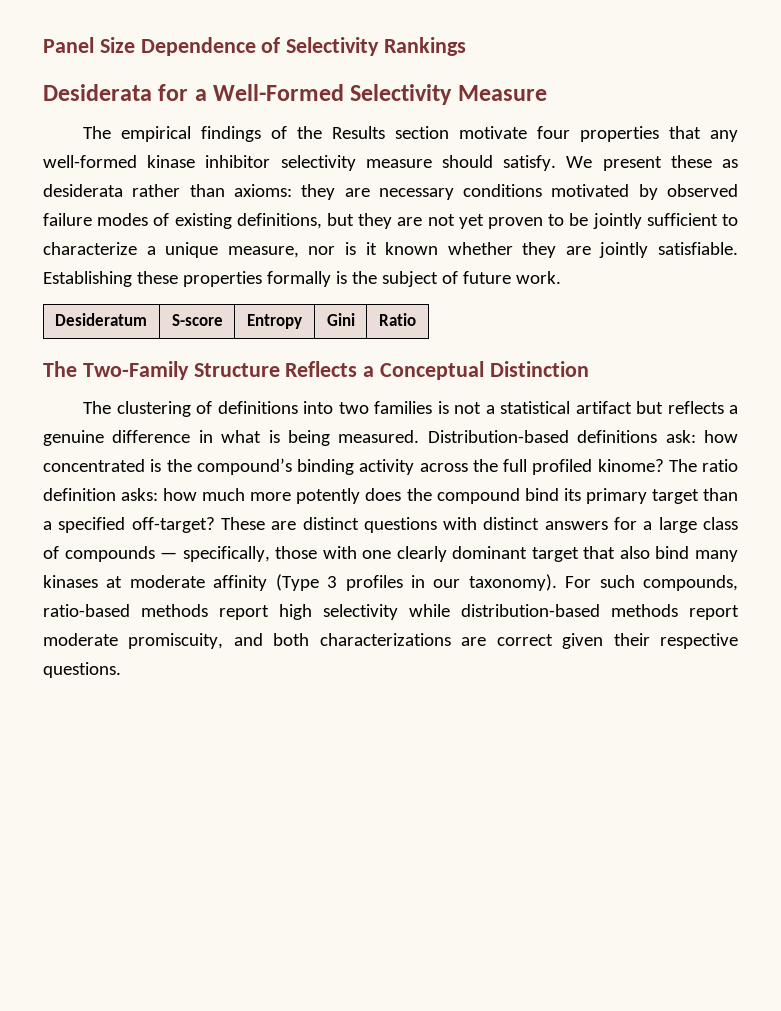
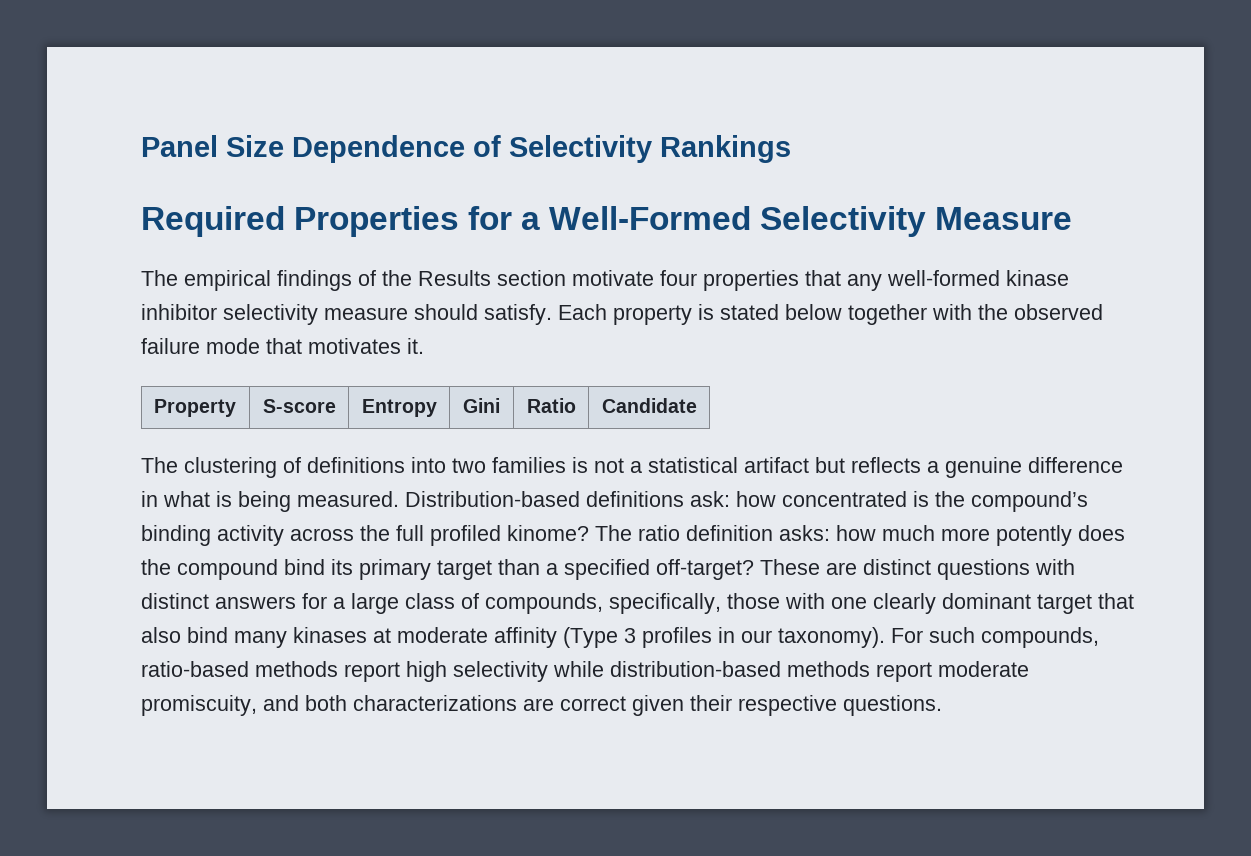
[43,84,152,101] Desiderata -> [141,206,460,237] Required Properties
[566,155,739,171] [43,184,738,200] [43,213,739,229] [43,242,738,258] [43,271,561,287] [54,313,147,326] [171,314,223,326] [247,314,302,329] [326,313,355,326] [379,313,416,326] [43,361,589,380] We present these as desiderata rather than axioms: they are necessary conditions motivated by observed failure modes of existing definitions, but they are not yet proven to be jointly sufficient to characterize a unique measure, nor is it known whether they are jointly satisfiable. Establishing these properties formally is the subject of future work. // Desideratum | S-score | Entropy | Gini | Ratio // The Two-Family Structure Reflects a Conceptual Distinction -> [558,304,1103,325] [141,338,424,354] [153,399,236,417] [262,399,336,413] [361,399,437,417] [463,398,500,413] [526,398,576,413] [601,398,697,413] Each property is stated below together with the observed failure mode that motivates it. // Property | S-score | Entropy | Gini | Ratio | Candidate
[64,546,178,562] compounds — -> [485,593,603,614] compounds,

